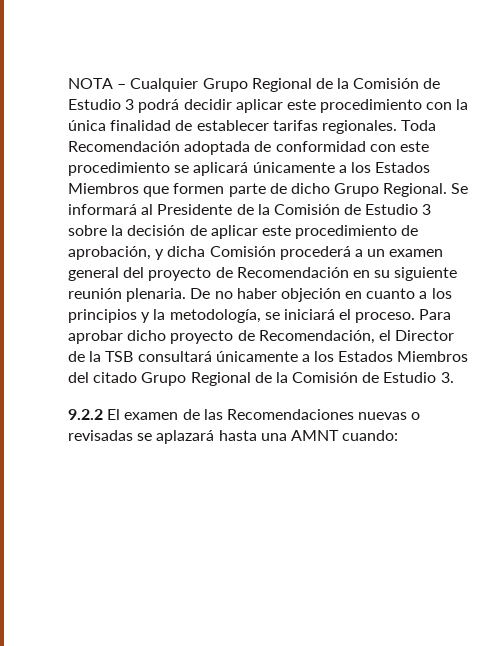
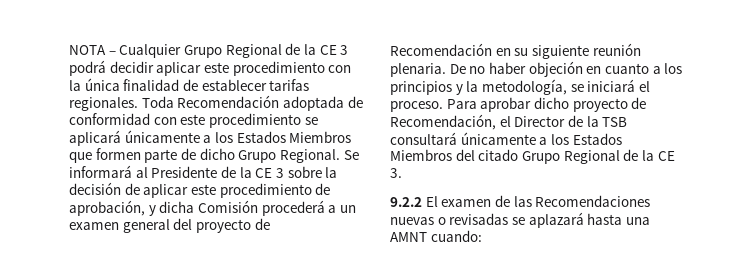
[353,78,441,89] [68,99,121,110] Comisión de Estudio -> [319,45,337,55] CE
[273,204,419,215] Comisión de Estudio -> [255,168,273,178] CE
[292,372,437,383] Comisión de Estudio -> [657,151,675,161] CE

